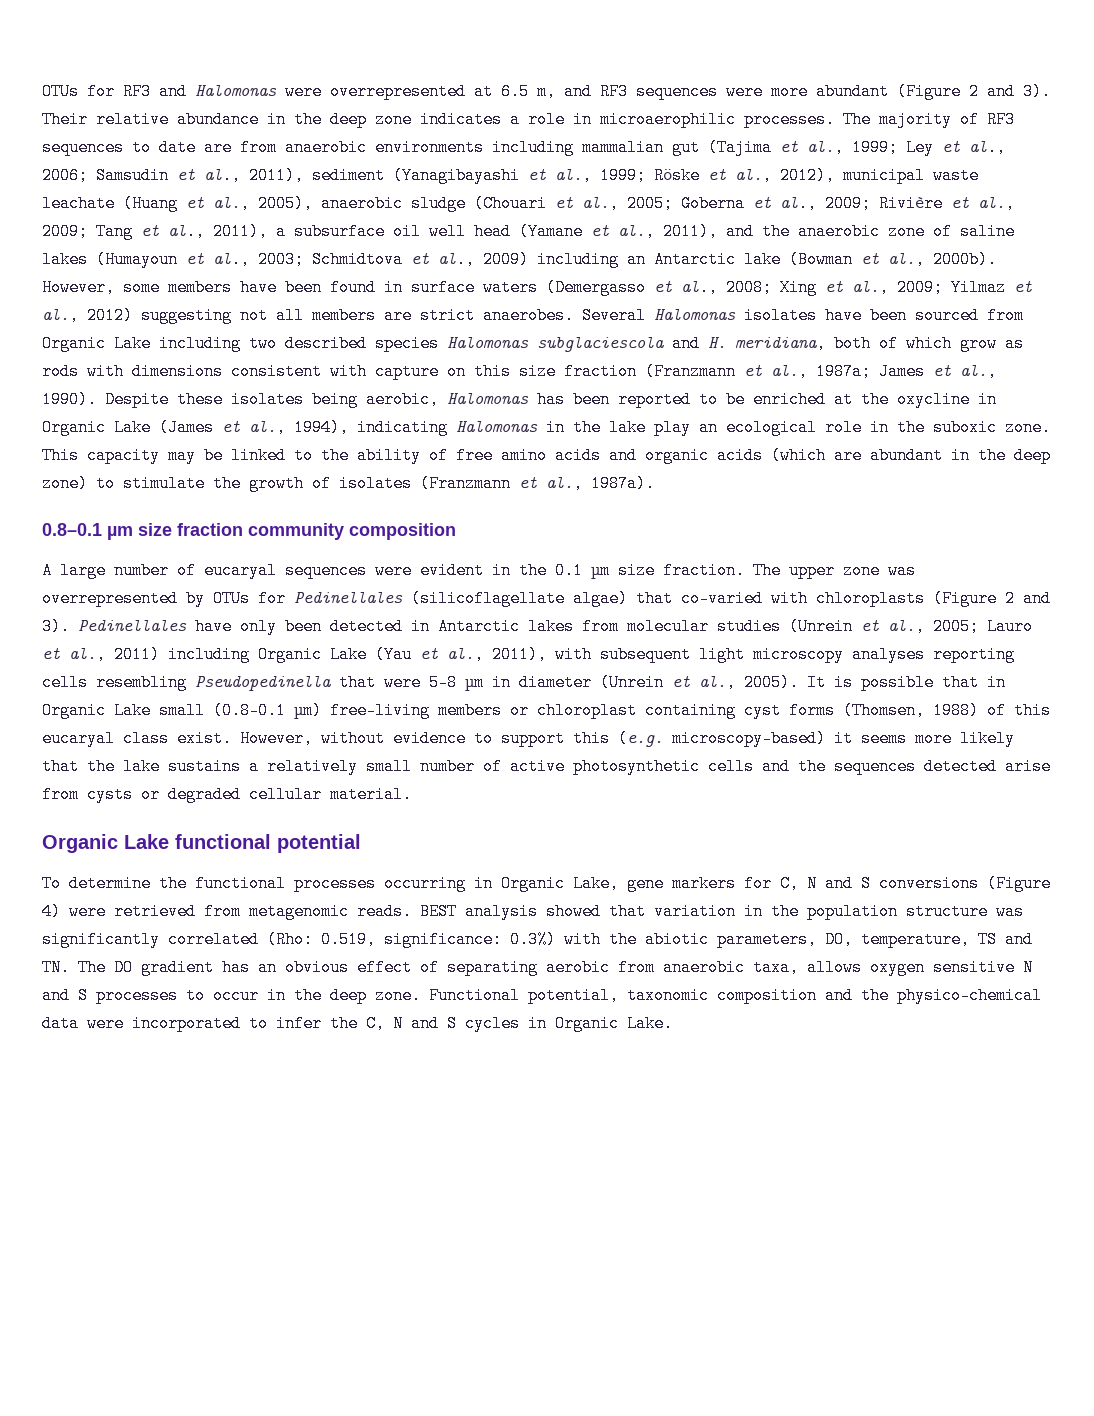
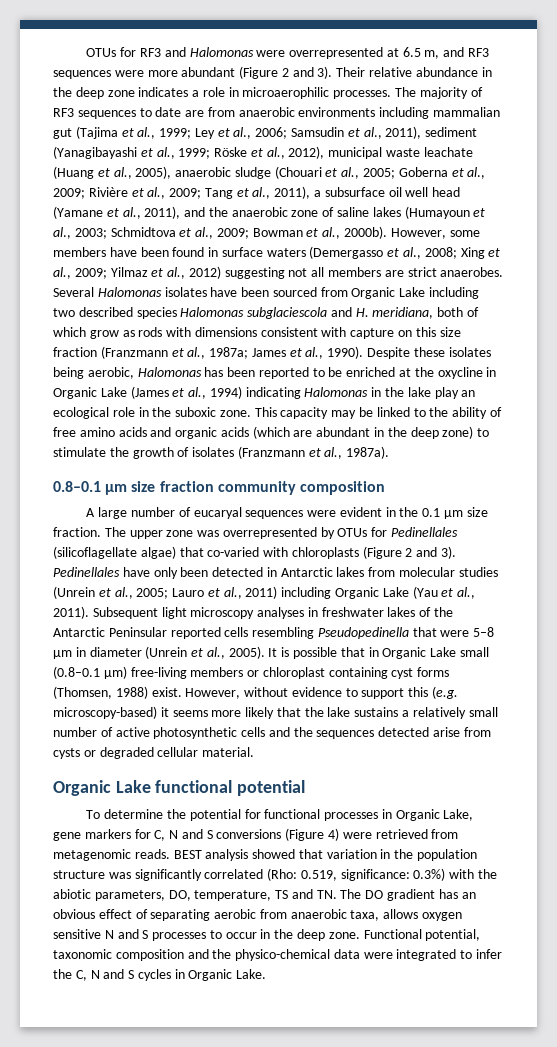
[483,251,853,268] 2009) including an Antarctic lake (Bowman -> [216,228,303,239] 2009; Bowman
[294,419,349,436] 1994), -> [209,386,242,399] 1994)
[492,646,1015,663] 2011), with subsequent light microscopy analyses reporting -> [53,606,454,619] [53,627,221,639] 2011). Subsequent light microscopy analyses in freshwater lakes of the Antarctic Peninsular reported
[987,702,1051,719] [42,730,169,747] of this eucaryal class -> (148, 692) none
(187, 883) none -> [189,809,261,821] potential for
[384,875,466,892] occurring -> (379, 816) none
[132,1015,241,1032] incorporated -> [396,949,457,961] integrated

